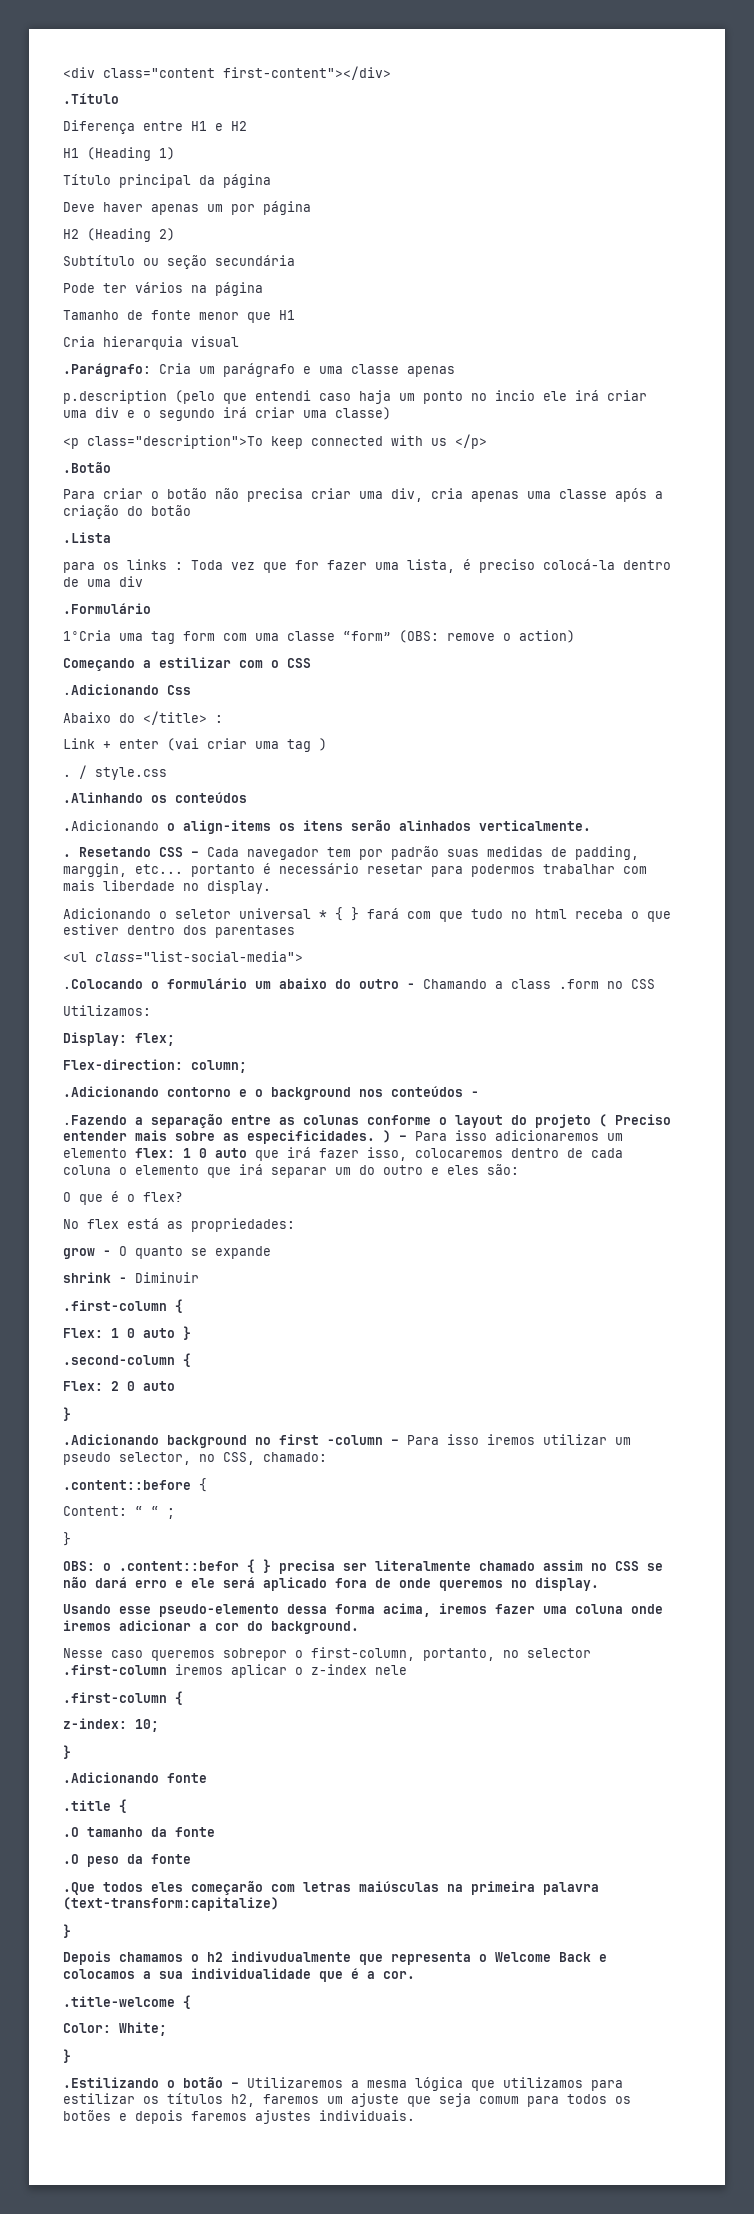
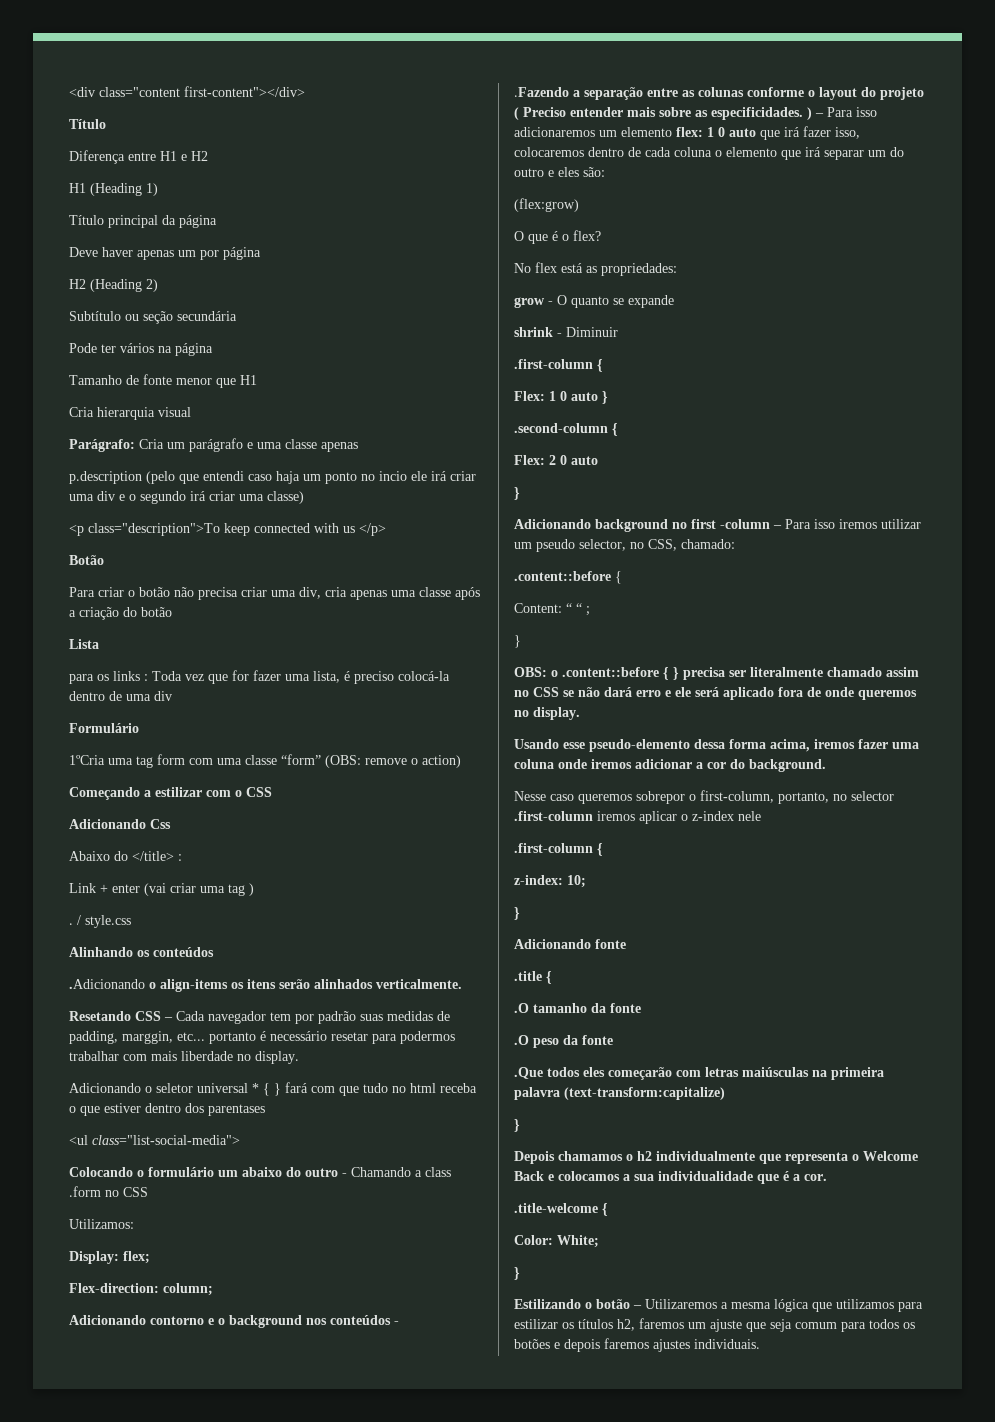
[63,93,119,104] .Título -> [69,119,106,129] Título
[63,363,151,377] .Parágrafo: -> [69,439,135,452] Parágrafo:
[63,461,111,473] .Botão -> [69,555,104,565] Botão
[63,532,111,543] .Lista -> [69,639,99,649] Lista
[63,603,151,614] .Formulário -> [69,723,139,733] Formulário
[63,684,159,695] .Adicionando -> [69,819,146,829] Adicionando
[63,792,143,803] .Alinhando -> [69,947,133,957] Alinhando
[63,854,71,857] . -> (462, 984) none
[63,979,143,989] .Colocando -> [69,1167,133,1177] Colocando
[63,1086,159,1097] .Adicionando -> [69,1315,146,1325] Adicionando
(519, 1169) none -> [514,198,579,212] // (flex:grow)
[63,1434,159,1445] .Adicionando -> [514,519,591,529] Adicionando
[119,1561,239,1571] .content::befor -> [562,667,659,677] .content::before
[63,1772,159,1783] .Adicionando -> [514,939,591,949] Adicionando
[231,1951,351,1962] indivudualmente -> [656,1151,755,1161] individualmente
[63,2077,159,2088] .Estilizando -> [514,1299,581,1309] Estilizando

